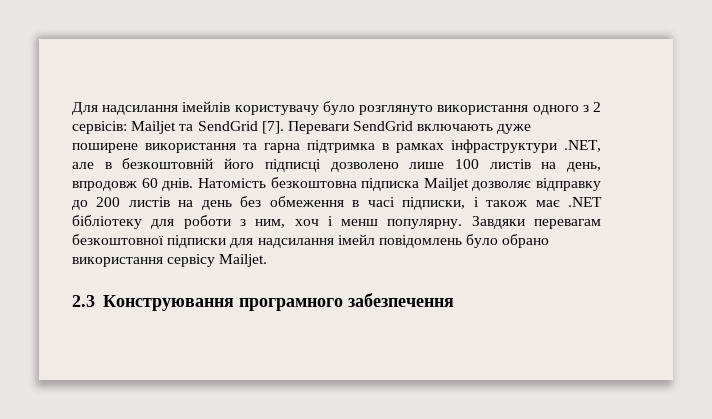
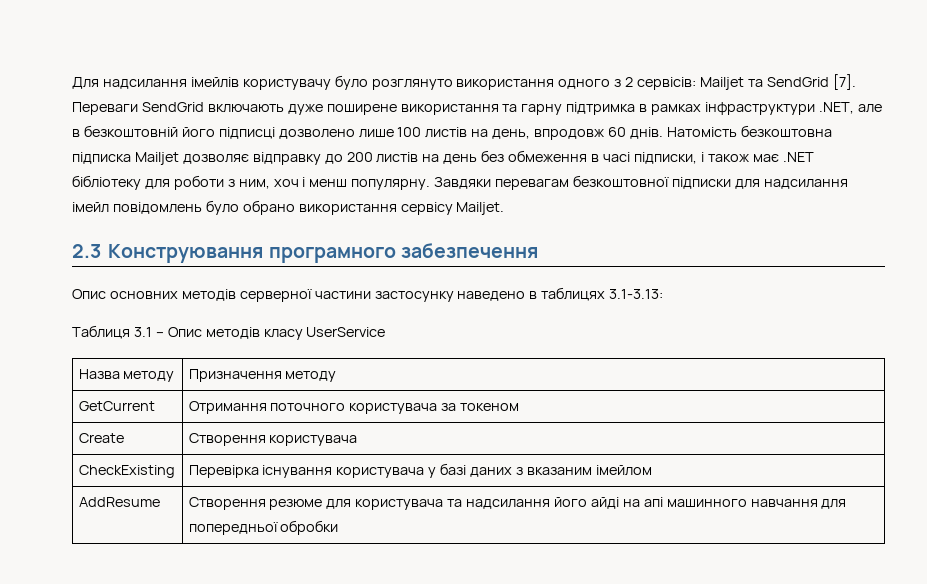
[264,143,300,153] гарна -> [521,104,563,115] гарну
(454, 300) none -> [72,287,664,302] [72,325,386,340] [78,369,175,382] [188,369,337,382] [78,401,155,411] [188,401,520,414] [78,433,124,443] [188,433,358,446] [78,465,175,478] [188,463,652,478] [78,497,160,507] [188,497,847,510] [188,520,339,535] // Опис основних методів серверної частини застосунку наведено в таблицях 3.1-3.13: // Таблиця 3.1 – Опис методів класу UserService // Назва методу | Призначення методу // GetCurrent | Отримання поточного користувача за токеном // Create | Створення користувача // CheckExisting | Перевірка існування користувача у базі даних з вказаним імейлом // AddResume | Створення резюме для користувача та надсилання його айді на апі машинного навчання для попередньої обробки

